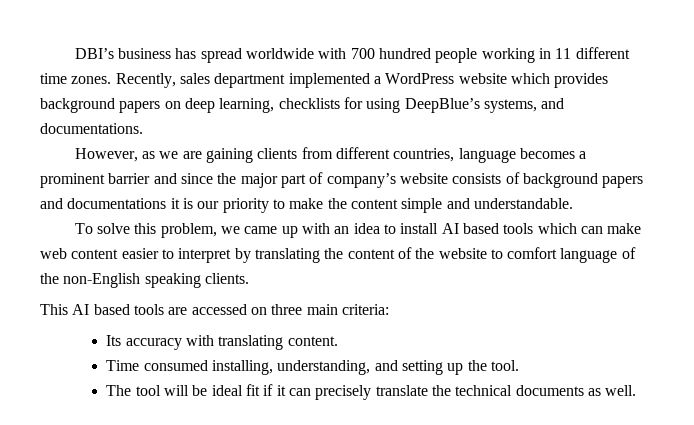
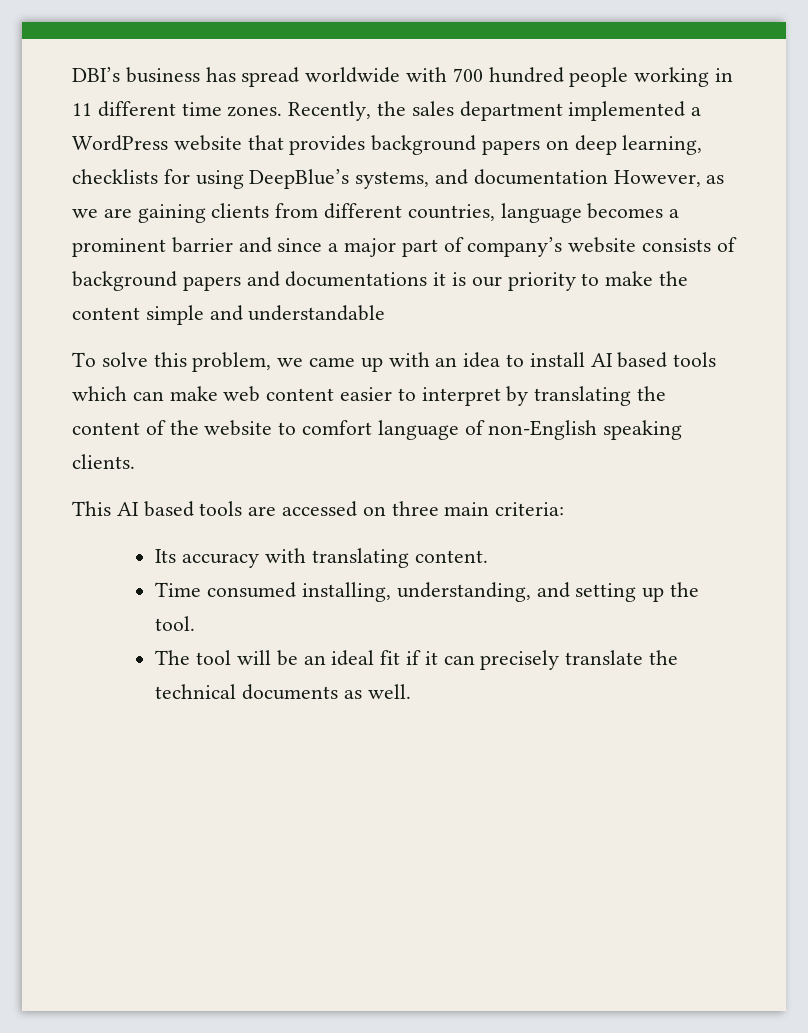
(176, 80) none -> [377,101,407,116] the
[510,73,550,84] which -> [247,135,284,150] that
[40,123,143,134] documentations. // -> [473,169,608,185] documentation
[217,173,237,184] the -> [328,243,339,252] a
[473,198,573,209] understandable. -> [248,305,386,321] understandable
[40,273,59,284] the -> (485, 427) none
(208, 390) none -> [303,655,326,665] an

